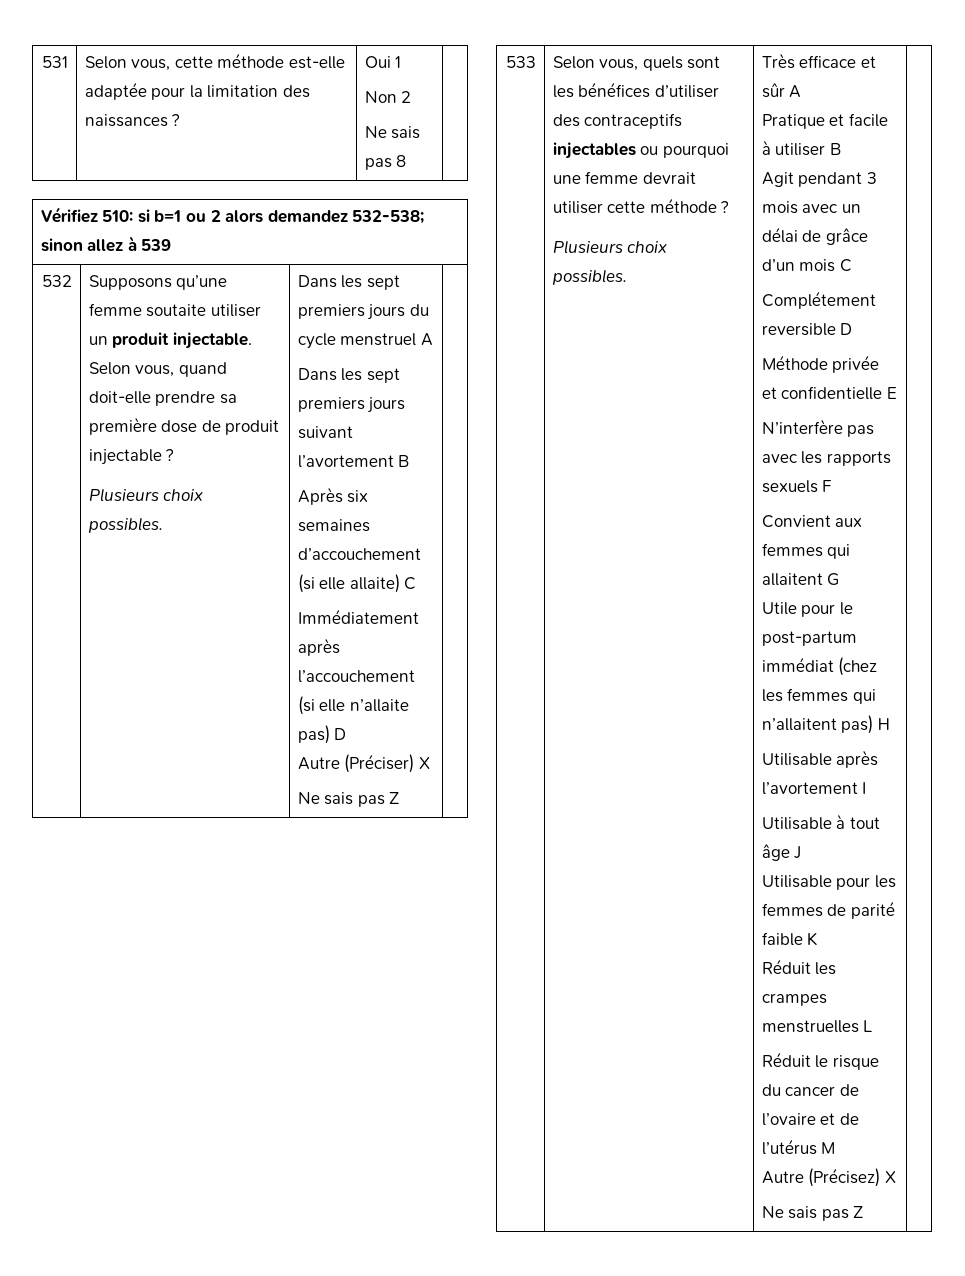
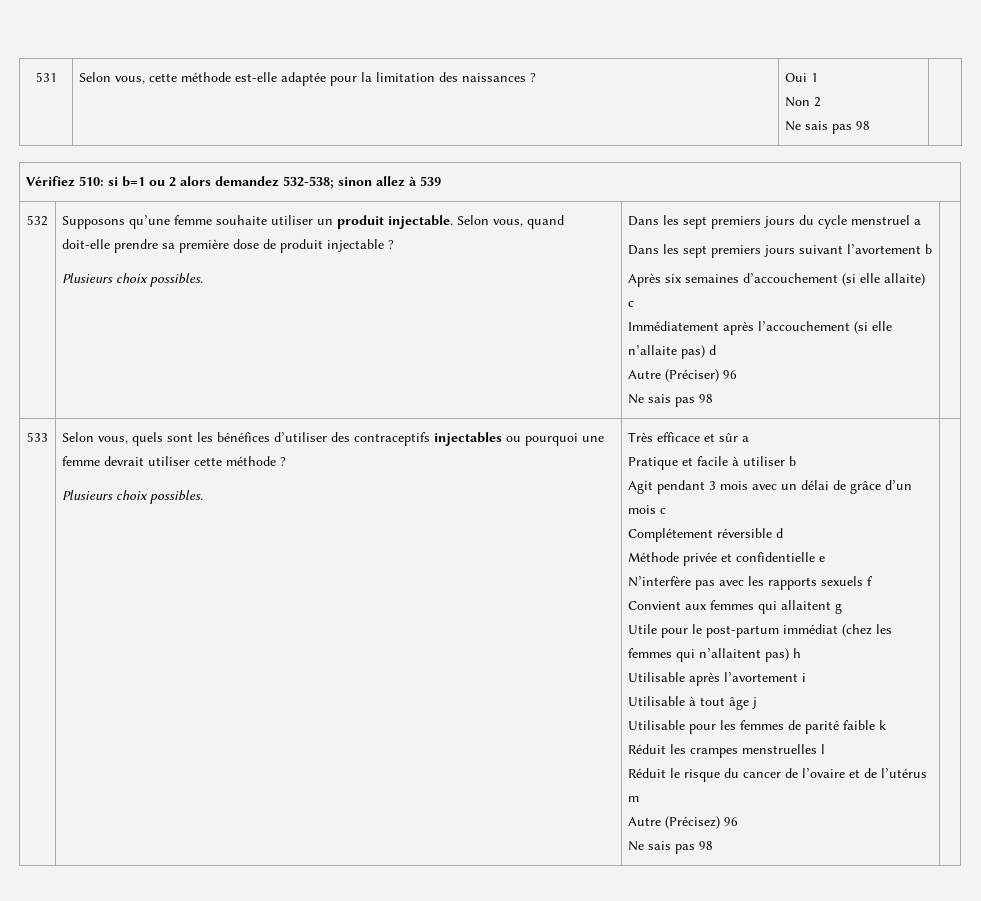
[396,155,407,167] 8 -> [856,121,871,130] 98
[146,304,207,317] soutaite -> [216,215,268,225] souhaite
[420,333,433,346] A -> [914,219,922,225] a
[398,455,410,467] B -> [925,244,933,254] b
[404,577,417,590] C -> [628,301,635,307] c
[334,728,347,740] D -> [709,345,717,355] d
[418,757,430,769] [297,792,400,807] X // Ne sais pas Z -> [723,370,738,379] [628,394,714,407] 96 // Ne sais pas 98
[789,85,802,98] A -> [742,436,750,442] a
[829,143,841,155] B -> [789,456,797,466] b
[839,259,852,272] C -> [660,508,667,514] c
[761,323,853,336] reversible D -> [717,528,784,538] réversible d
[886,387,897,399] E -> [819,556,826,562] e
[822,480,832,492] F -> [867,576,874,586] f
[827,573,840,586] G -> [835,603,843,614] g
[877,718,890,730] H -> [793,648,802,658] h
[862,782,867,794] I -> [802,673,807,682] i
[794,846,802,859] J -> [752,697,758,709] j
[807,932,818,946] K -> [879,720,887,730] k
[863,1020,873,1032] L -> [821,744,826,754] l
[821,1142,836,1154] M -> [628,796,640,802] m
[884,1171,896,1183] [761,1206,864,1221] X // Ne sais pas Z -> [724,817,739,826] [628,841,714,854] 96 // Ne sais pas 98

